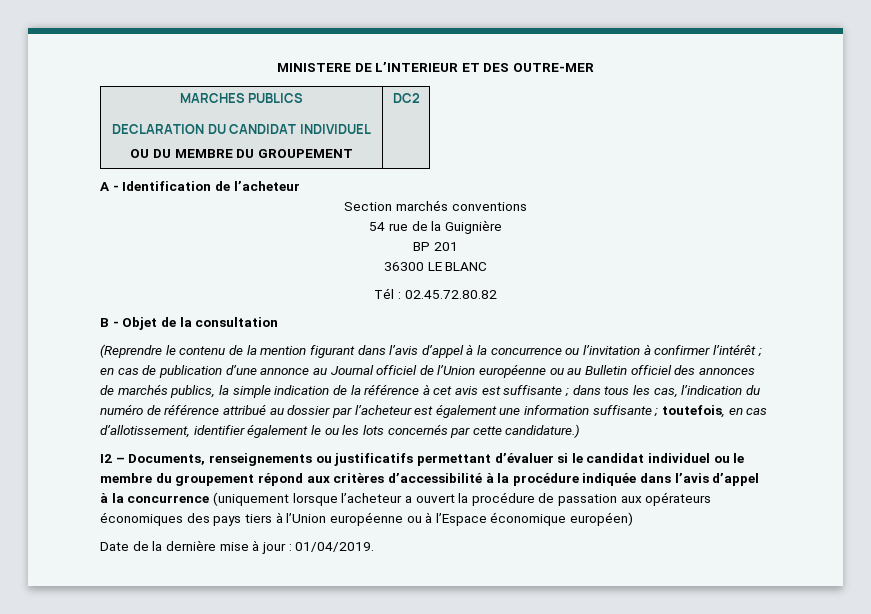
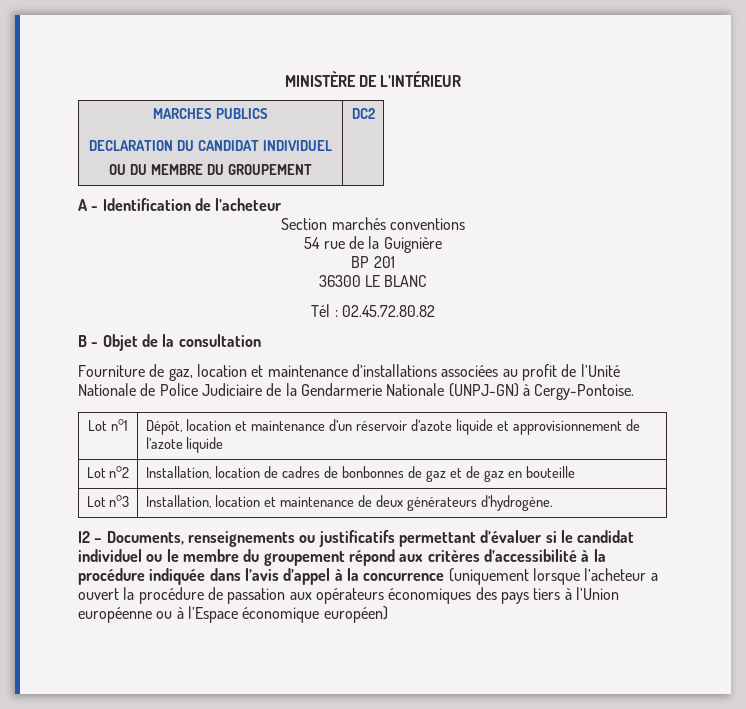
[276,62,595,72] MINISTERE DE L’INTERIEUR ET DES OUTRE-MER -> [284,71,462,87] MINISTÈRE DE L’INTÉRIEUR
[100,344,762,358] [100,364,755,378] [100,384,760,398] [100,404,768,418] [100,424,581,438] (Reprendre le contenu de la mention figurant dans l’avis d’appel à la concurrence ou l’invitation à confirmer l’intérêt ; en cas de publication d’une annonce au Journal officiel de l’Union européenne ou au Bulletin officiel des annonces de marchés publics, la simple indication de la référence à cet avis est suffisante ; dans tous les cas, l’indication du numéro de référence attribué au dossier par l’acheteur est également une information suffisante ; toutefois, en cas d’allotissement, identifier également le ou les lots concernés par cette candidature.) -> [78,364,620,381] [78,383,635,400] [88,419,128,431] [145,419,640,435] [145,437,224,453] [86,466,130,478] [145,466,575,482] [86,495,130,507] [145,495,553,511] Fourniture de gaz, location et maintenance d’installations associées au profit de l’Unité Nationale de Police Judiciaire de la Gendarmerie Nationale (UNPJ-GN) à Cergy-Pontoise. // Lot n°1 | Dépôt, location et maintenance d’un réservoir d’azote liquide et approvisionnement de l’azote liquide // Lot n°2 | Installation, location de cadres de bonbonnes de gaz et de gaz en bouteille // Lot n°3 | Installation, location et maintenance de deux générateurs d’hydrogène.
[100,540,375,554] // Date de la dernière mise à jour : 01/04/2019. -> (388, 614) none

